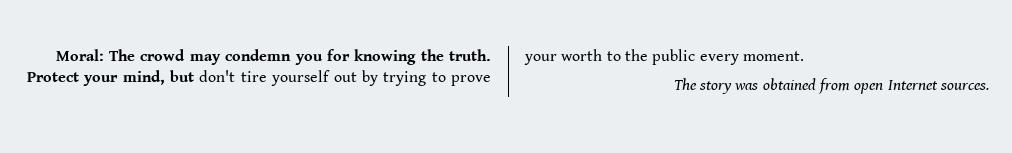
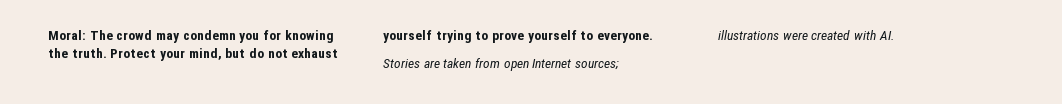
[199,70,492,86] [524,49,804,65] [673,78,989,94] don't tire yourself out by trying to prove your worth to the public every moment. // The story was obtained from open Internet sources. -> [248,48,339,58] [383,30,653,43] [383,58,619,71] [718,30,894,40] do not exhaust yourself trying to prove yourself to everyone. // Stories are taken from open Internet sources; illustrations were created with AI.

